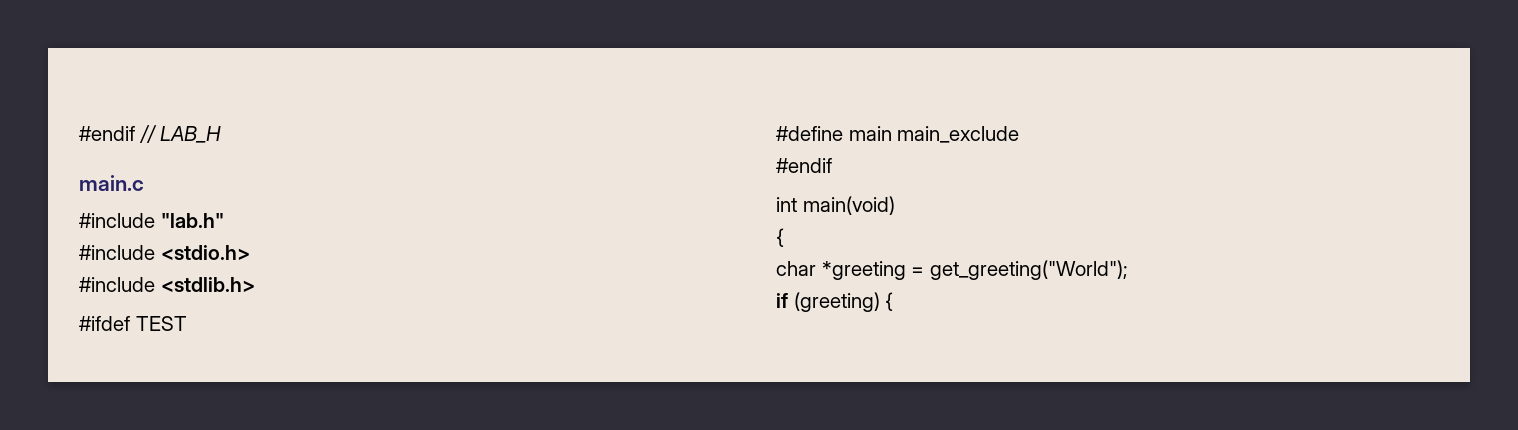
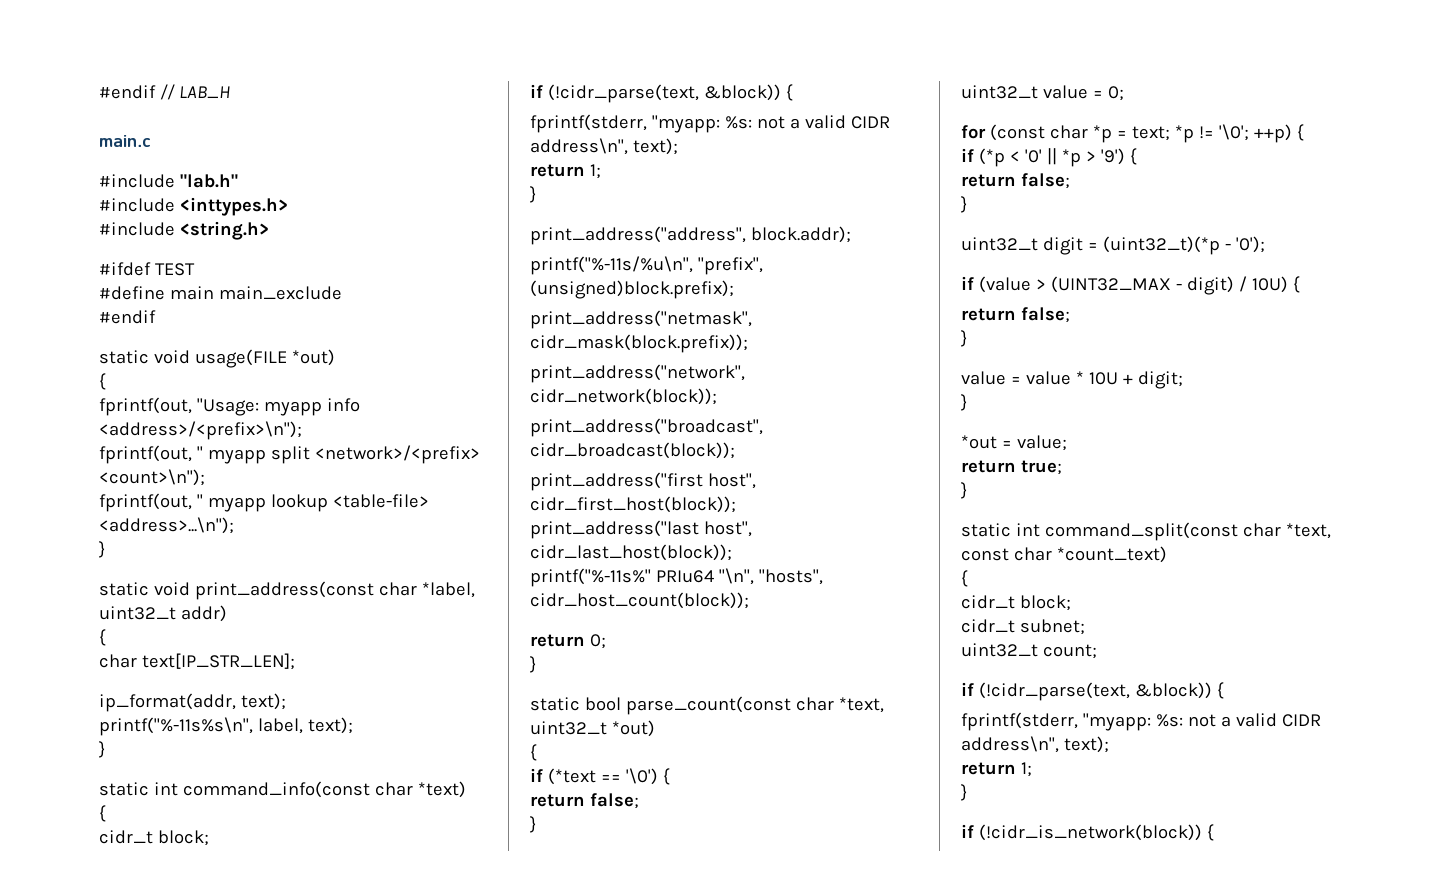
[160,245,250,260] [79,277,255,292] <stdio.h> // #include <stdlib.h> -> [179,197,288,216] [99,221,269,240] <inttypes.h> // #include <string.h>
[776,196,895,215] [776,228,784,247] [776,260,1128,280] [776,292,894,312] int main(void) // { // char *greeting = get_greeting("World"); // if (greeting) { -> [99,349,335,368] [99,373,106,390] [99,397,360,416] [99,421,302,440] [99,445,480,464] [99,469,205,486] [99,493,429,512] [99,517,234,534] [99,541,105,558] [99,581,475,600] [99,605,227,622] [99,629,106,646] [99,653,295,670] [99,693,286,712] [99,717,353,736] [99,741,105,758] [99,781,466,798] [99,805,106,822] [99,830,209,846] [530,84,793,103] [530,114,890,133] [530,138,678,155] [530,164,601,179] [530,186,536,203] [530,226,851,245] [530,256,763,275] [530,280,734,299] [530,310,752,329] [530,334,748,353] [530,364,745,383] [530,388,717,405] [530,418,763,437] [530,442,735,459] [530,472,756,491] [530,496,736,513] [530,520,752,539] [530,544,732,561] [530,568,823,587] [530,592,749,609] [530,634,606,649] [530,656,536,673] [530,696,884,715] [530,720,655,737] [530,744,537,761] [530,768,670,785] [530,793,639,809] [530,816,536,833] [961,85,1124,101] [961,124,1304,143] [961,148,1137,167] [961,173,1070,189] [961,196,967,213] [961,236,1265,255] [961,276,1300,295] [961,307,1070,323] [961,330,967,347] [961,371,1183,389] [961,394,967,411] [961,435,1067,451] [961,460,1062,475] [961,482,967,499] [961,522,1331,541] [961,546,1167,563] [961,570,968,587] [961,595,1071,611] [961,619,1085,635] [961,643,1097,659] [961,682,1224,701] [961,712,1321,731] [961,736,1109,753] [961,762,1032,777] [961,784,967,801] [961,824,1214,841] static void usage(FILE *out) // { // fprintf(out, "Usage: myapp info <address>/<prefix>\n"); // fprintf(out, " myapp split <network>/<prefix> <count>\n"); // fprintf(out, " myapp lookup <table-file> <address>...\n"); // } // static void print_address(const char *label, uint32_t addr) // { // char text[IP_STR_LEN]; // ip_format(addr, text); // printf("%-11s%s\n", label, text); // } // static int command_info(const char *text) // { // cidr_t block; // if (!cidr_parse(text, &block)) { // fprintf(stderr, "myapp: %s: not a valid CIDR address\n", text); // return 1; // } // print_address("address", block.addr); // printf("%-11s/%u\n", "prefix", (unsigned)block.prefix); // print_address("netmask", cidr_mask(block.prefix)); // print_address("network", cidr_network(block)); // print_address("broadcast", cidr_broadcast(block)); // print_address("first host", cidr_first_host(block)); // print_address("last host", cidr_last_host(block)); // printf("%-11s%" PRIu64 "\n", "hosts", cidr_host_count(block)); // return 0; // } // static bool parse_count(const char *text, uint32_t *out) // { // if (*text == '\0') { // return false; // } // uint32_t value = 0; // for (const char *p = text; *p != '\0'; ++p) { // if (*p < '0' || *p > '9') { // return false; // } // uint32_t digit = (uint32_t)(*p - '0'); // if (value > (UINT32_MAX - digit) / 10U) { // return false; // } // value = value * 10U + digit; // } // *out = value; // return true; // } // static int command_split(const char *text, const char *count_text) // { // cidr_t block; // cidr_t subnet; // uint32_t count; // if (!cidr_parse(text, &block)) { // fprintf(stderr, "myapp: %s: not a valid CIDR address\n", text); // return 1; // } // if (!cidr_is_network(block)) {

